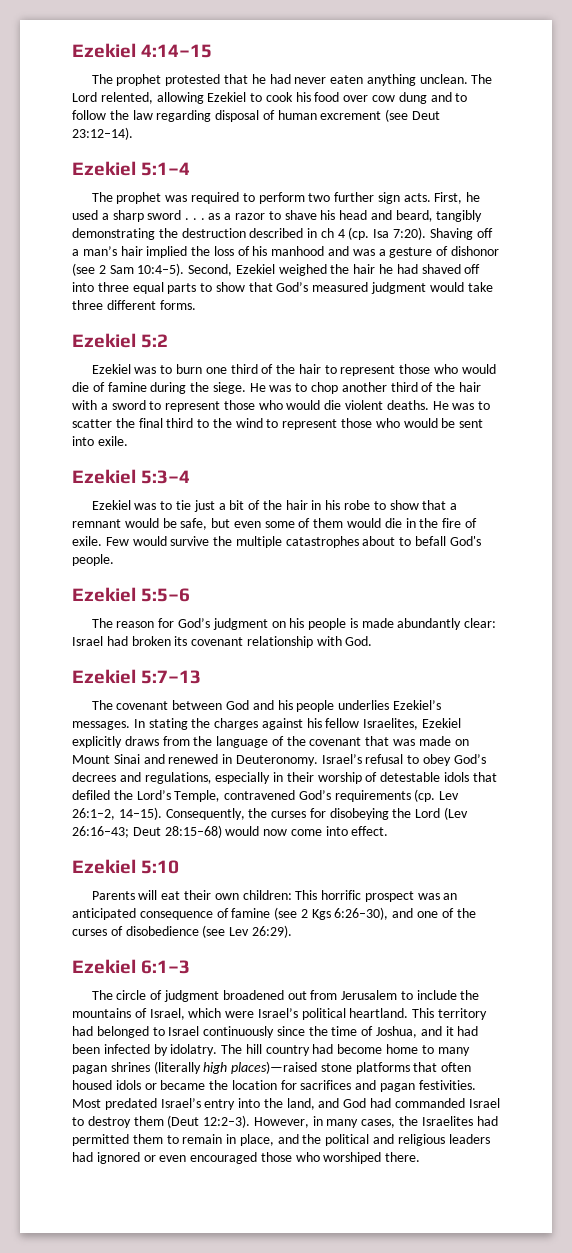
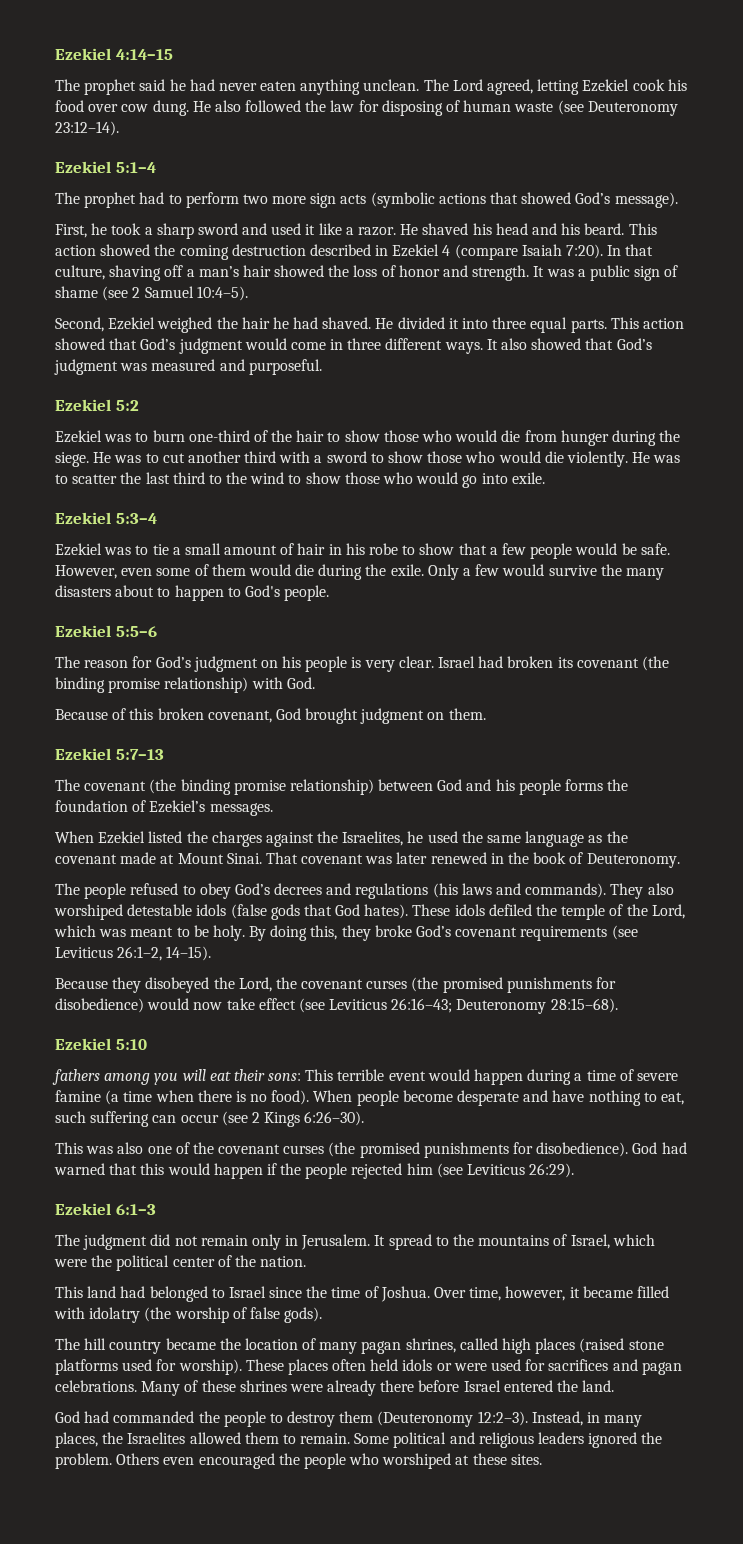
[165,74,248,86] protested that -> [139,79,166,91] said
[100,92,263,104] relented, allowing Ezekiel to -> [487,79,630,95] agreed, letting Ezekiel
[398,92,468,104] [72,109,441,122] dung and to follow the law regarding disposal of human excrement (see Deut -> [152,100,678,116] dung. He also followed the law for disposing of human waste (see Deuteronomy
[165,192,239,204] was required -> [139,192,165,204] had
[334,192,431,204] further sign acts. -> [272,192,678,208] more sign acts (symbolic actions that showed God’s message). //
[72,210,98,220] used -> [111,223,142,235] took
[185,210,483,222] [72,227,473,240] . . . as a razor to shave his head and beard, tangibly demonstrating the destruction described in ch 4 (cp. Isa 7:20). Shaving -> [242,223,657,236] [55,244,654,260] [55,265,162,281] and used it like a razor. He shaved his head and his beard. This action showed the coming destruction described in Ezekiel 4 (compare Isaiah 7:20). In that culture, shaving
[146,246,188,258] implied -> [274,265,325,277] showed
[252,246,499,258] [72,263,134,276] his manhood and was a gesture of dishonor (see 2 Sam -> [398,265,679,281] [55,286,194,301] honor and strength. It was a public sign of shame (see 2 Samuel
(185, 269) none -> (248, 293) //
[421,264,481,274] [72,282,369,294] shaved off into three equal parts to show that God’s measured -> [322,317,684,333] [55,338,176,350] shaved. He divided it into three equal parts. This action showed that God’s
[467,282,493,292] [72,300,196,310] take three different forms. -> [290,338,652,354] [54,359,322,375] come in three different ways. It also showed that God’s judgment was measured and purposeful.
[205,364,258,374] one third -> [188,430,250,442] one-third
[340,364,496,376] [72,382,147,392] represent those who would die of famine -> [344,430,609,446] show those who would die from hunger
[311,382,339,394] chop -> [162,453,185,463] cut
[421,382,481,392] of the hair -> (277, 457) none
[165,400,429,412] represent those who would die violent deaths. -> [388,451,628,467] show those who would die violently.
[138,418,163,428] final -> [145,472,170,484] last
[282,418,484,430] represent those who would be sent -> [305,472,478,488] show those who would go
[193,500,282,512] just a bit of the -> [172,543,295,555] a small amount of
[72,518,231,530] remnant would be safe, but -> [501,543,670,559] [55,565,117,579] few people would be safe. However,
[405,518,477,528] [72,536,447,548] in the fire of exile. Few would survive the multiple catastrophes about to befall -> [318,564,664,580] [55,585,241,601] during the exile. Only a few would survive the many disasters about to happen to
[361,618,497,630] made abundantly clear: -> [364,656,434,672] very clear.
[246,636,373,648] relationship with God. -> [641,656,669,671] [55,677,315,693] [55,708,486,724] (the binding promise relationship) with God. // Because of this broken covenant, God brought judgment on them.
(169, 705) none -> [149,779,374,795] (the binding promise relationship)
[338,700,441,710] [72,718,462,730] [72,736,469,748] [72,754,404,766] underlies Ezekiel’s messages. In stating the charges against his fellow Israelites, Ezekiel explicitly draws from the language of the covenant that was made on Mount Sinai and renewed in Deuteronomy. Israel’s refusal -> [565,779,629,791] [55,800,273,816] [55,831,628,847] [55,852,680,868] [55,883,179,899] forms the foundation of Ezekiel’s messages. // When Ezekiel listed the charges against the Israelites, he used the same language as the covenant made at Mount Sinai. That covenant was later renewed in the book of Deuteronomy. // The people refused
[144,772,497,784] [72,789,460,802] [72,807,469,820] [72,825,389,838] [72,859,180,874] [91,890,458,902] [72,907,476,920] [72,925,292,938] [72,959,191,974] [91,990,457,1002] regulations, especially in their worship of detestable idols that defiled the Lord’s Temple, contravened God’s requirements (cp. Lev 26:1–2, 14–15). Consequently, the curses for disobeying the Lord (Lev 26:16–43; Deut 28:15–68) would now come into effect. // Ezekiel 5:10 // Parents will eat their own children: This horrific prospect was an anticipated consequence of famine (see 2 Kgs 6:26–30), and one of the curses of disobedience (see Lev 26:29). // Ezekiel 6:1–3 // The circle of judgment broadened out from Jerusalem to include -> [355,883,674,899] [54,904,685,920] [54,925,638,941] [55,946,212,961] [55,977,617,993] [55,998,618,1014] [55,1038,147,1050] [52,1069,678,1085] [55,1090,684,1106] [55,1111,365,1127] [55,1142,687,1158] [54,1163,575,1179] [55,1203,156,1215] [55,1234,449,1250] regulations (his laws and commands). They also worshiped detestable idols (false gods that God hates). These idols defiled the temple of the Lord, which was meant to be holy. By doing this, they broke God’s covenant requirements (see Leviticus 26:1–2, 14–15). // Because they disobeyed the Lord, the covenant curses (the promised punishments for disobedience) would now take effect (see Leviticus 26:16–43; Deuteronomy 28:15–68). // Ezekiel 5:10 // fathers among you will eat their sons: This terrible event would happen during a time of severe famine (a time when there is no food). When people become desperate and have nothing to eat, such suffering can occur (see 2 Kings 6:26–30). // This was also one of the covenant curses (the promised punishments for disobedience). God had warned that this would happen if the people rejected him (see Leviticus 26:29). // Ezekiel 6:1–3 // The judgment did not remain only in Jerusalem. It spread to
[257,1008,488,1020] Israel’s political heartland. This territory -> [91,1255,307,1271] [55,1286,117,1298] the political center of the nation. // This land
[203,1026,275,1038] continuously -> (266, 1292) none
[376,1026,479,1038] [72,1044,470,1056] [72,1061,472,1074] [72,1080,476,1092] [72,1098,340,1110] Joshua, and it had been infected by idolatry. The hill country had become home to many pagan shrines (literally high places)—raised stone platforms that often housed idols or became the location for sacrifices and pagan festivities. Most predated Israel’s entry into the land, and -> [380,1286,669,1302] [54,1307,323,1323] [55,1338,664,1354] [55,1359,682,1375] [55,1380,615,1396] Joshua. Over time, however, it became filled with idolatry (the worship of false gods). // The hill country became the location of many pagan shrines, called high places (raised stone platforms used for worship). These places often held idols or were used for sacrifices and pagan celebrations. Many of these shrines were already there before Israel entered the land. //
[468,1098,500,1108] Israel -> [198,1411,266,1427] the people
[167,1115,309,1128] (Deut 12:2–3). However, -> [377,1411,583,1427] (Deuteronomy 12:2–3). Instead,
[361,1119,396,1128] cases, -> [55,1432,98,1448] places,
[476,1116,498,1126] [72,1134,490,1146] [72,1152,421,1164] had permitted them to remain in place, and the political and religious leaders had ignored or even encouraged those who worshiped there. -> [189,1432,663,1448] [55,1453,542,1469] allowed them to remain. Some political and religious leaders ignored the problem. Others even encouraged the people who worshiped at these sites.

